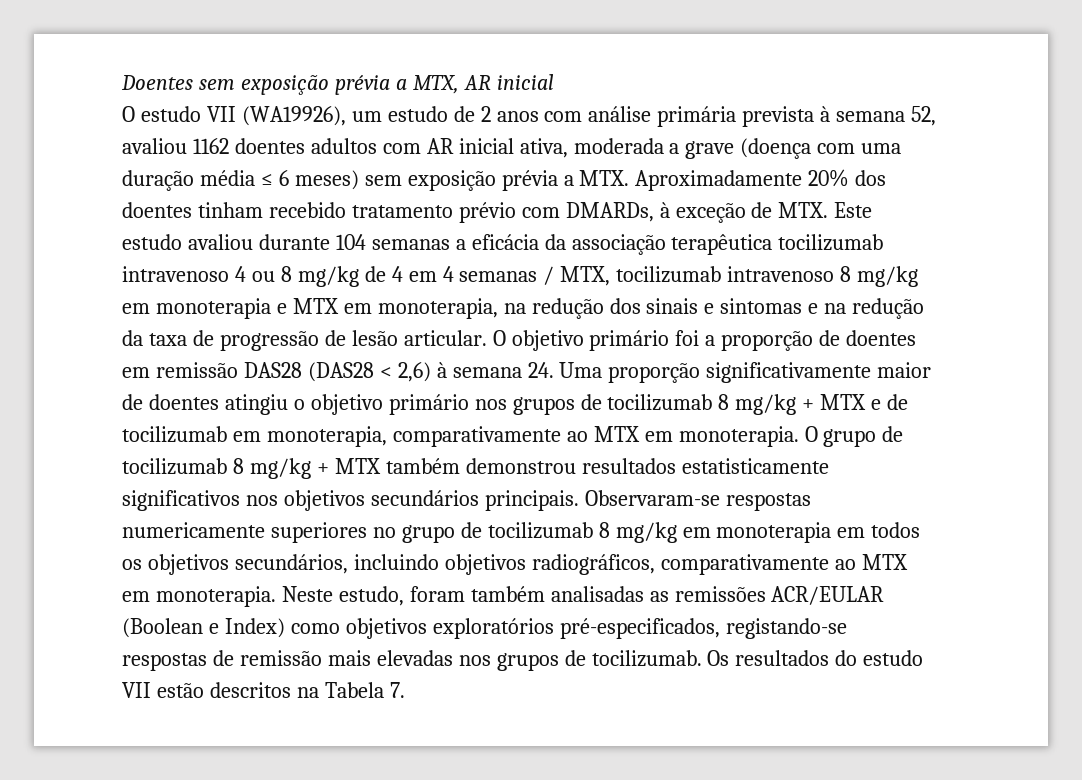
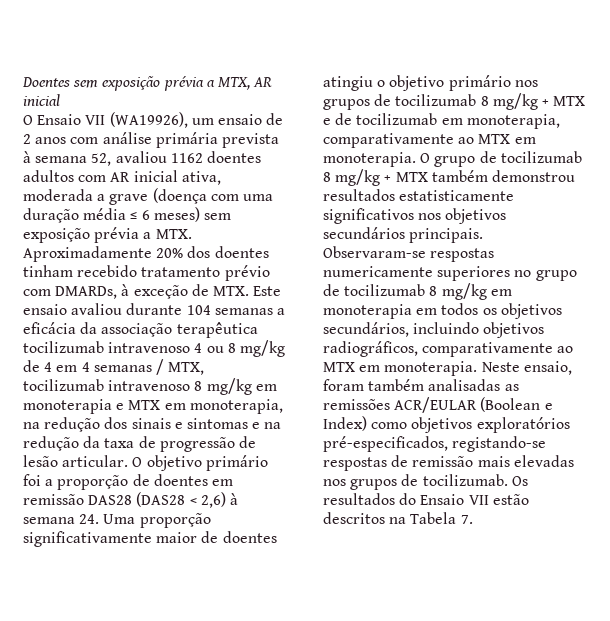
[140,106,201,122] estudo -> [37,114,82,125] Ensaio
[387,106,448,122] estudo -> [217,114,262,125] ensaio
[122,234,182,250] estudo -> [23,304,67,315] ensaio
[338,586,404,606] estudo, -> [523,361,572,375] ensaio,
[863,650,924,666] estudo -> [420,494,465,505] Ensaio

